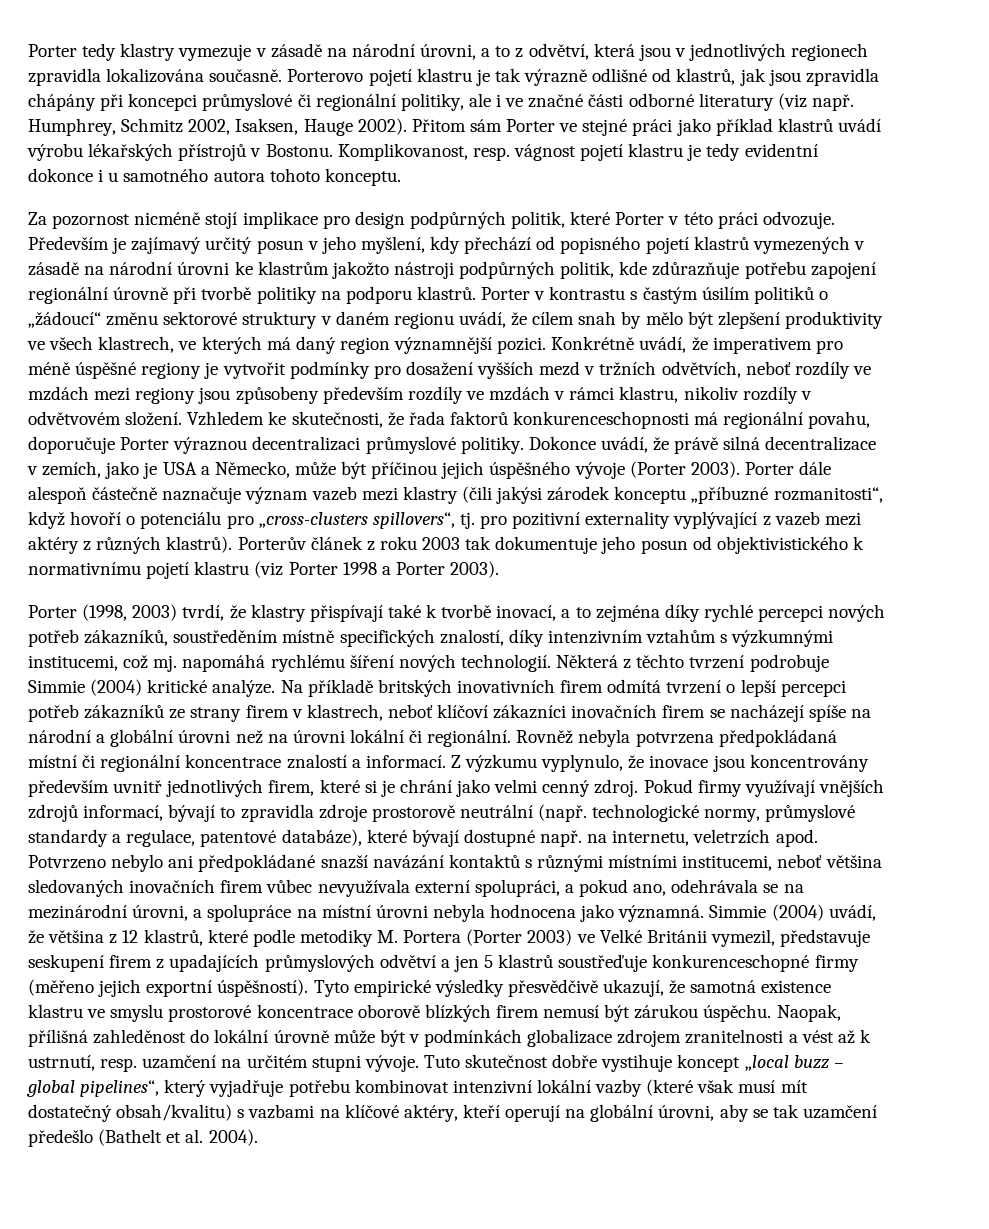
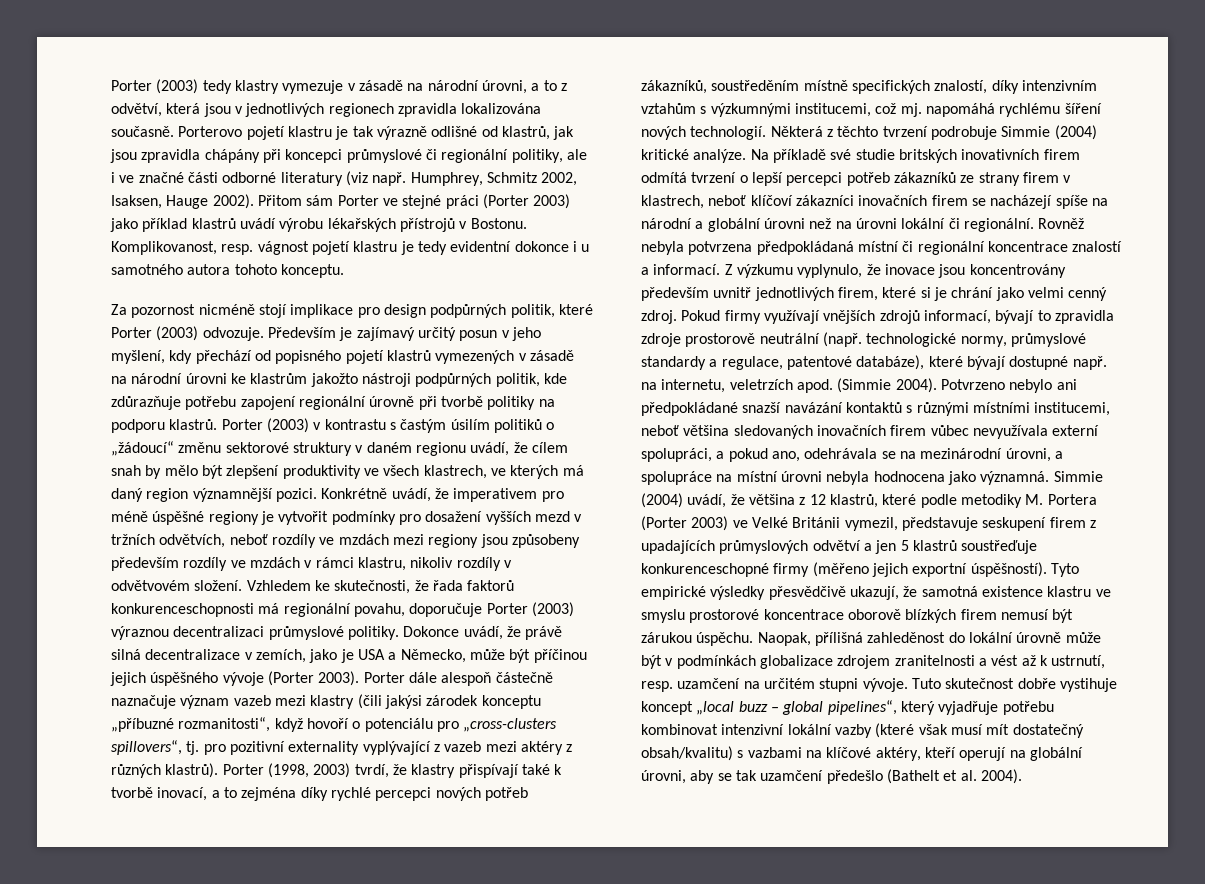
[28,44,77,57] Porter -> [111,79,199,94] Porter (2003)
(673, 127) none -> [482,194,571,209] (Porter 2003)
[668,212,758,229] v této práci -> [156,326,199,341] (2003)
(531, 293) none -> [266,418,309,433] (2003)
(170, 443) none -> [531,602,574,617] (2003)
[237,536,864,554] [28,561,500,579] Porterův článek z roku 2003 tak dokumentuje jeho posun od objektivistického k normativnímu pojetí klastru (viz Porter 1998 a Porter 2003). // -> (219, 770) none
(373, 688) none -> [830,149,895,160] své studie
(818, 838) none -> [837,378,937,393] (Simmie 2004).

